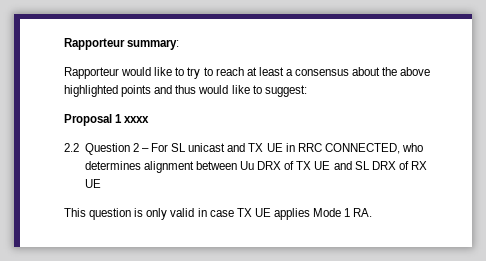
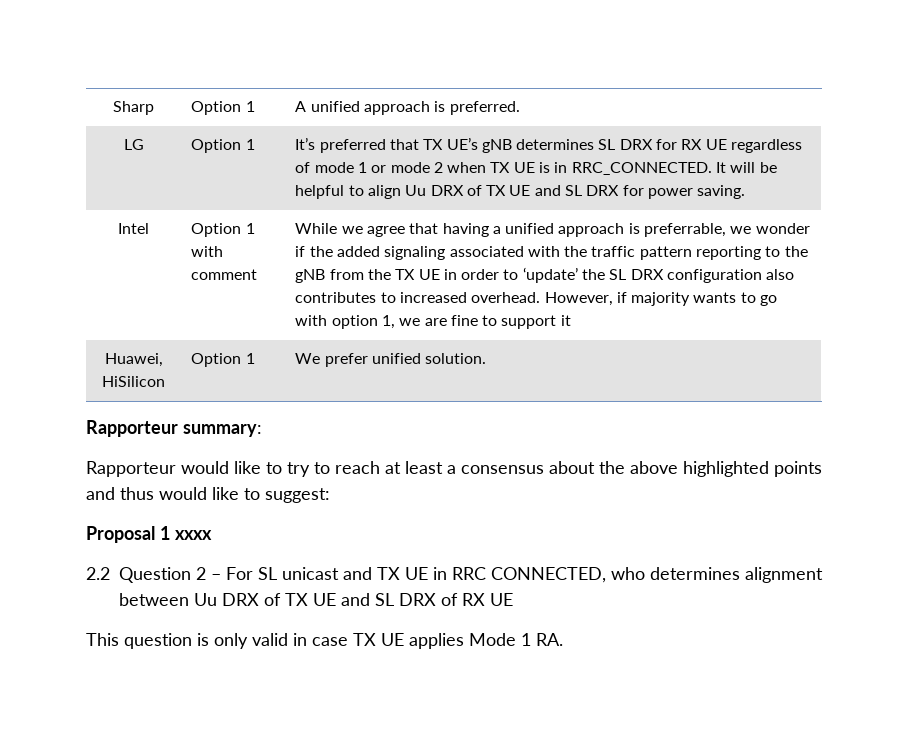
(64, 44) none -> [113,101,154,115] [191,101,255,115] [295,101,520,115] [123,139,144,150] [191,139,255,153] [295,137,803,153] [295,162,777,175] [295,185,746,199] [118,223,149,234] [191,223,255,237] [191,246,224,257] [191,269,258,280] [295,223,810,237] [295,246,808,260] [295,267,795,283] [295,292,778,306] [295,315,571,329] [104,353,163,367] [102,376,165,387] [191,353,255,367] [295,353,487,367] Sharp | Option 1 | A unified approach is preferred. // LG | Option 1 | It’s preferred that TX UE’s gNB determines SL DRX for RX UE regardless of mode 1 or mode 2 when TX UE is in RRC_CONNECTED. It will be helpful to align Uu DRX of TX UE and SL DRX for power saving. // Intel | Option 1 with comment | While we agree that having a unified approach is preferrable, we wonder if the added signaling associated with the traffic pattern reporting to the gNB from the TX UE in order to ‘update’ the SL DRX configuration also contributes to increased overhead. However, if majority wants to go with option 1, we are fine to support it // Huawei, HiSilicon | Option 1 | We prefer unified solution. //

